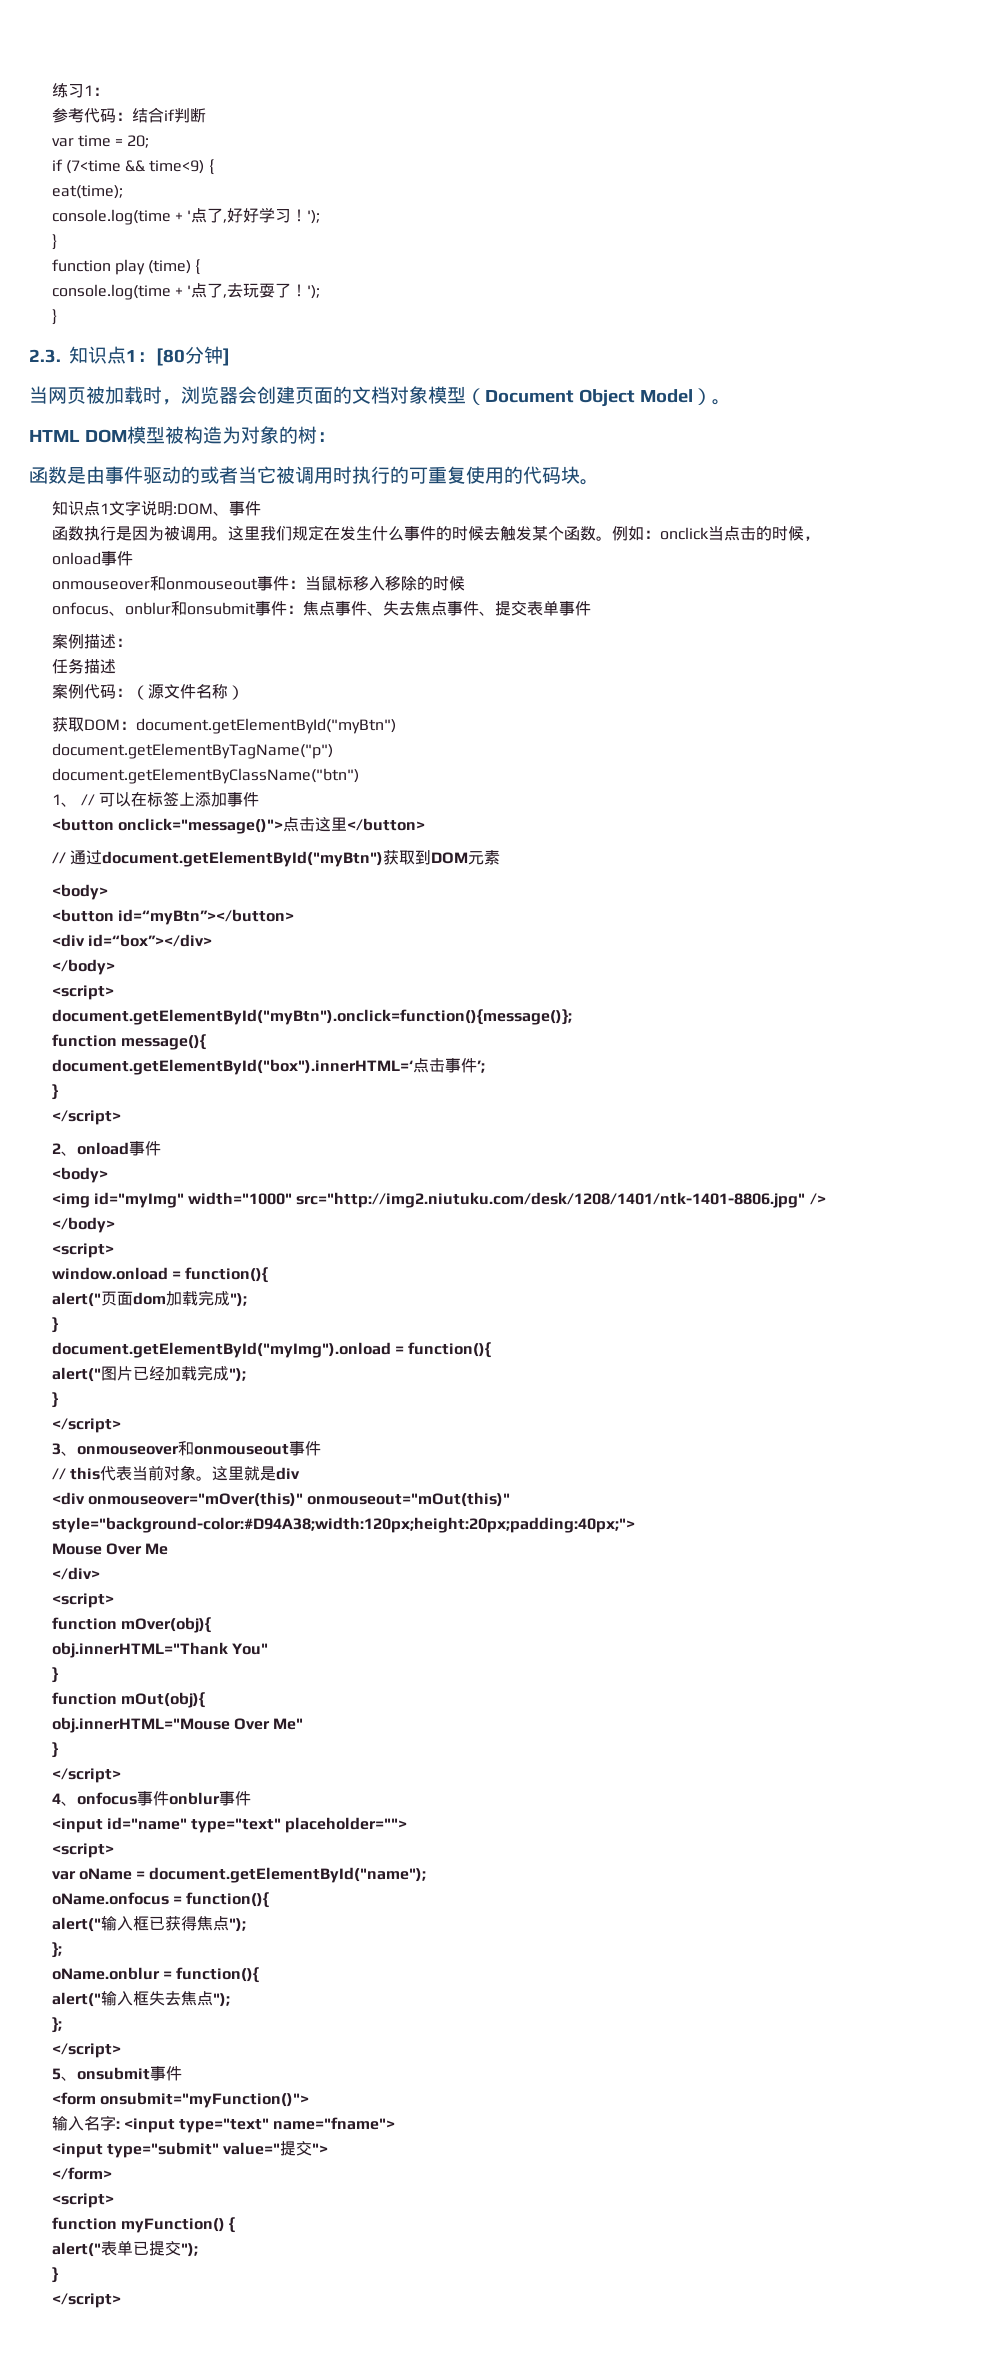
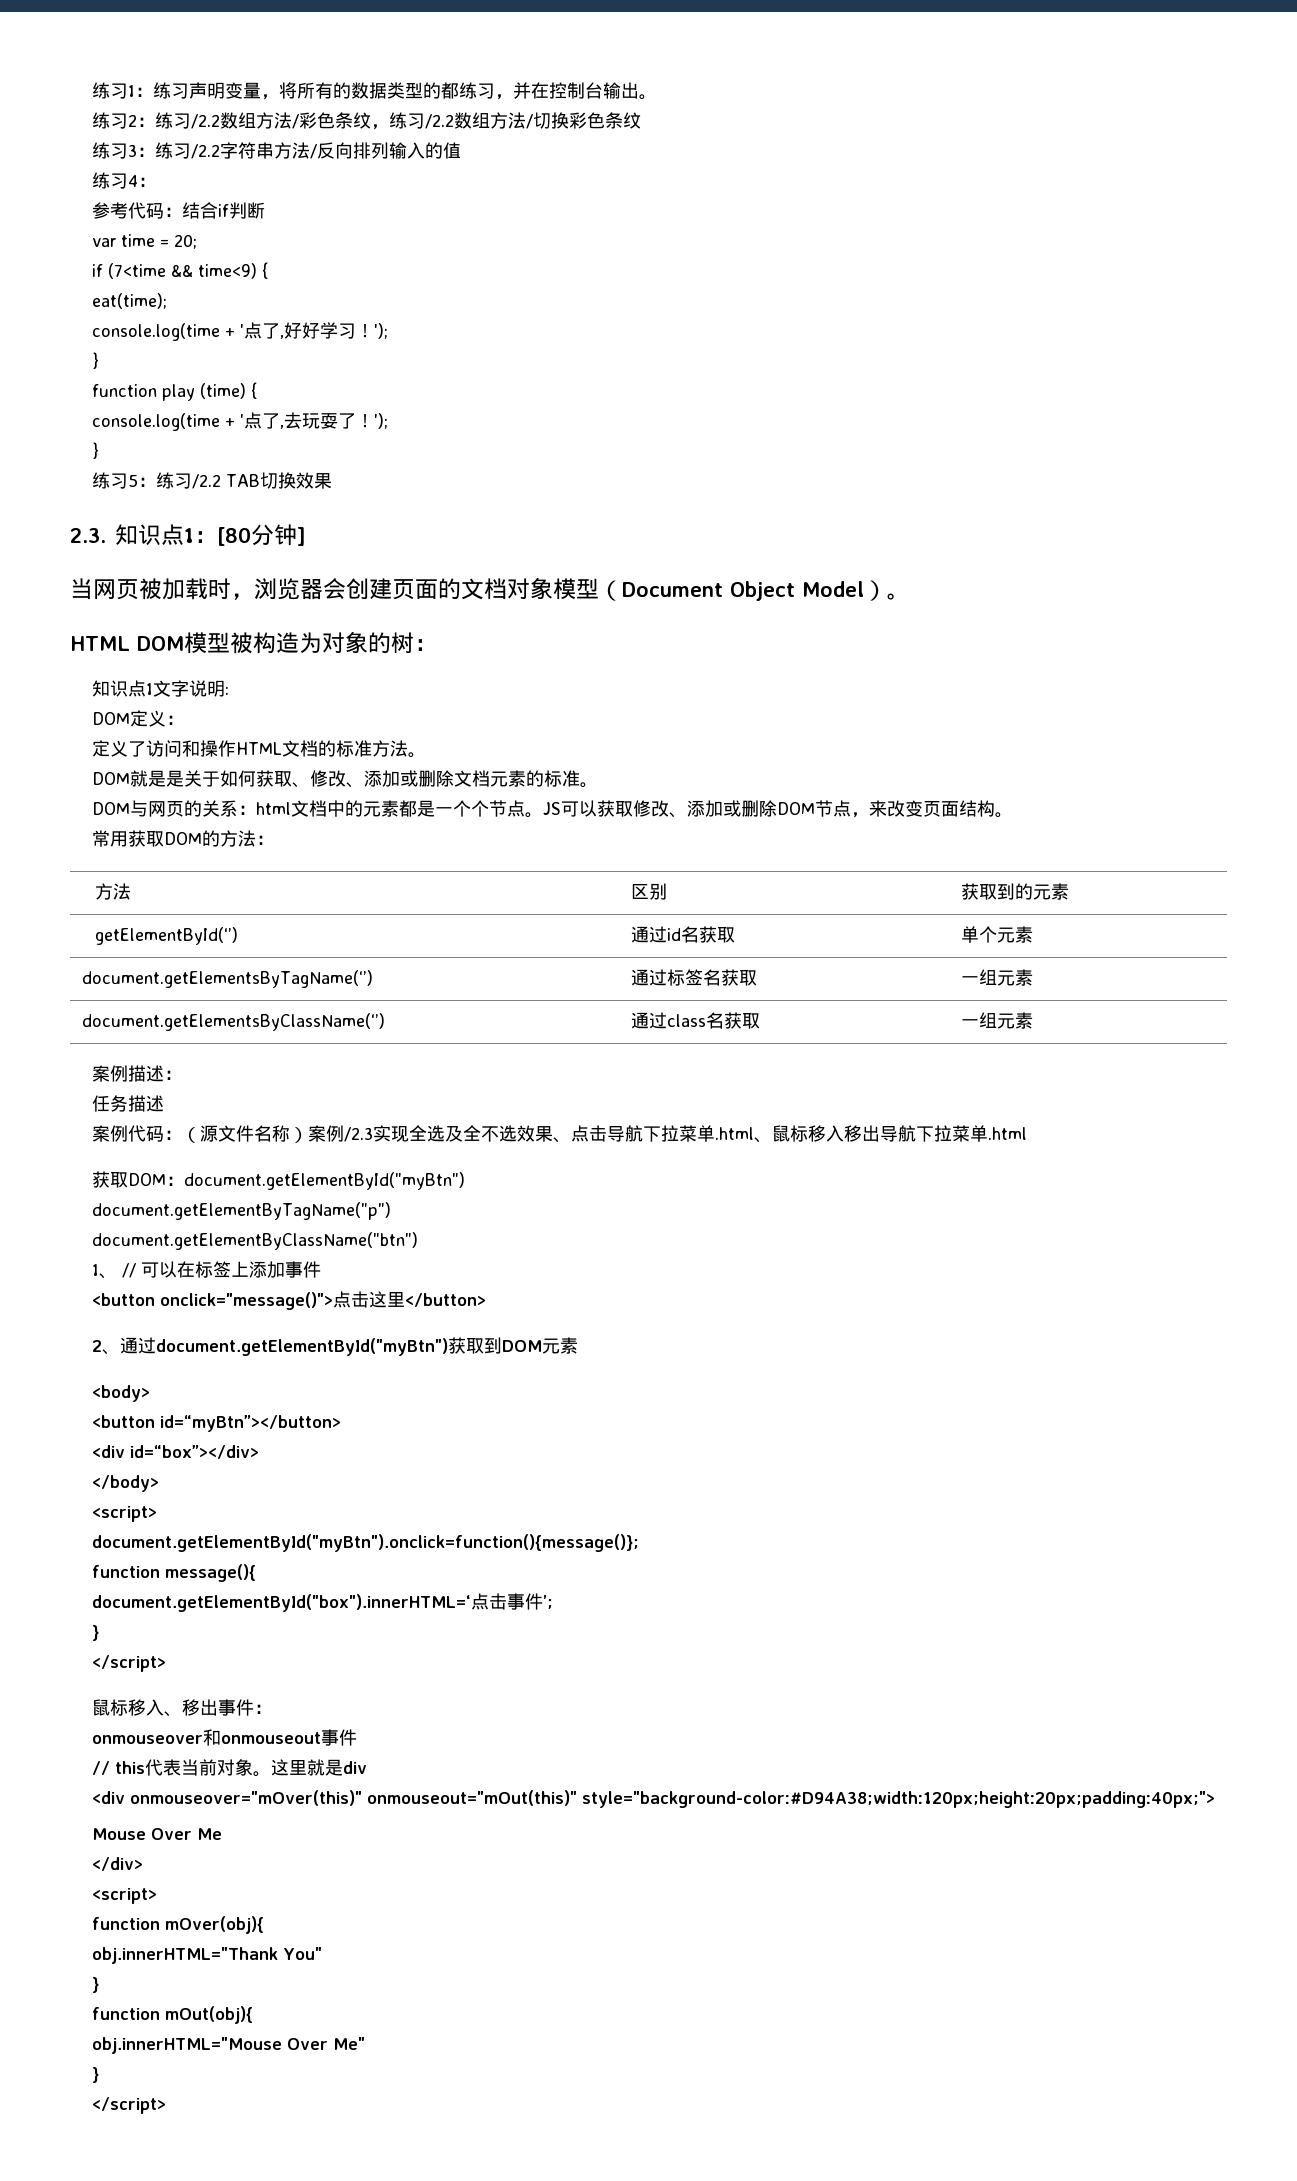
(109, 91) none -> [152,82,657,100] [91,112,641,130] [91,142,461,159] [91,172,156,189] 练习声明变量，将所有的数据类型的都练习，并在控制台输出。 // 练习2：练习/2.2数组方法/彩色条纹，练习/2.2数组方法/切换彩色条纹 // 练习3：练习/2.2字符串方法/反向排列输入的值 // 练习4：
(57, 317) none -> [91,472,332,489] // 练习5：练习/2.2 TAB切换效果
[29,466,599,485] // 函数是由事件驱动的或者当它被调用时执行的可重复使用的代码块。 -> (437, 645) none
[172,501,261,516] [51,525,820,541] [51,551,133,566] [51,575,465,591] [51,600,591,616] :DOM、事件 // 函数执行是因为被调用。这里我们规定在发生什么事件的时候去触发某个函数。例如：onclick当点击的时候， // onload事件 // onmouseover和onmouseout事件：当鼠标移入移除的时候 // onfocus、onblur和onsubmit事件：焦点事件、失去焦点事件、提交表单事件 -> [224,686,229,695] [91,710,184,727] [91,740,426,758] [91,770,598,788] [91,800,1013,818] [91,830,274,847] [94,883,131,900] [630,883,667,900] [960,883,1069,900] [94,927,238,945] [630,926,735,943] [960,926,1033,943] [81,970,373,988] [630,969,757,986] [960,969,1033,986] [81,1013,385,1031] [630,1012,760,1029] [960,1012,1033,1029] : // DOM定义： // 定义了访问和操作HTML文档的标准方法。 // DOM就是是关于如何获取、修改、添加或删除文档元素的标准。 // DOM与网页的关系：html文档中的元素都是一个个节点。JS可以获取修改、添加或删除DOM节点，来改变页面结构。 // 常用获取DOM的方法： // 方法 | 区别 | 获取到的元素 // getElementById(‘’) | 通过id名获取 | 单个元素 // document.getElementsByTagName(‘’) | 通过标签名获取 | 一组元素 // document.getElementsByClassName(‘’) | 通过class名获取 | 一组元素
(244, 692) none -> [307,1125,1027,1143] 案例/2.3实现全选及全不选效果、点击导航下拉菜单.html、鼠标移入移出导航下拉菜单.html
[51,852,66,864] // -> [91,1340,120,1355] 2、
[51,1141,161,1156] [51,1167,108,1183] [51,1192,826,1208] [51,1217,115,1233] [51,1243,114,1258] [51,1267,269,1283] [51,1290,247,1307] [51,1317,59,1333] [51,1342,492,1358] [51,1365,246,1382] [51,1392,59,1408] [51,1418,121,1433] [51,1443,77,1456] 2、onload事件 // <body> // <img id="myImg" width="1000" src="http://img2.niutuku.com/desk/1208/1401/ntk-1401-8806.jpg" /> // </body> // <script> // window.onload = function(){ // alert("页面dom加载完成"); // } // document.getElementById("myImg").onload = function(){ // alert("图片已经加载完成"); // } // </script> // 3、 -> [91,1699,272,1717] 鼠标移入、移出事件： //
[51,1791,251,1806] [51,1817,408,1833] [51,1843,114,1858] [51,1867,427,1883] [51,1892,270,1908] [51,1916,246,1932] [51,1942,62,1958] [51,1967,260,1983] [51,1991,230,2007] [51,2017,62,2033] [51,2043,121,2058] [51,2066,182,2081] [51,2092,309,2108] [51,2115,396,2133] [51,2141,329,2158] [51,2167,112,2180] [51,2193,114,2208] [51,2217,236,2233] [51,2240,198,2257] [51,2267,59,2283] [51,2293,121,2308] // 4、onfocus事件onblur事件 // <input id="name" type="text" placeholder=""> // <script> // var oName = document.getElementById("name"); // oName.onfocus = function(){ // alert("输入框已获得焦点"); // }; // oName.onblur = function(){ // alert("输入框失去焦点"); // }; // </script> // 5、onsubmit事件 // <form onsubmit="myFunction()"> // 输入名字: <input type="text" name="fname"> // <input type="submit" value="提交"> // </form> // <script> // function myFunction() { // alert("表单已提交"); // } // </script> -> (166, 2105) none

